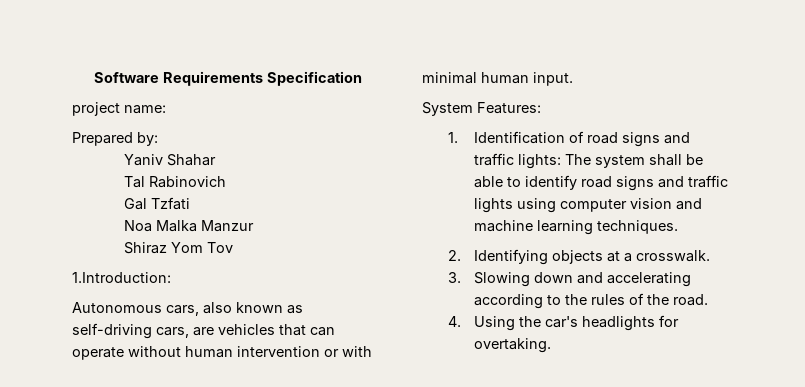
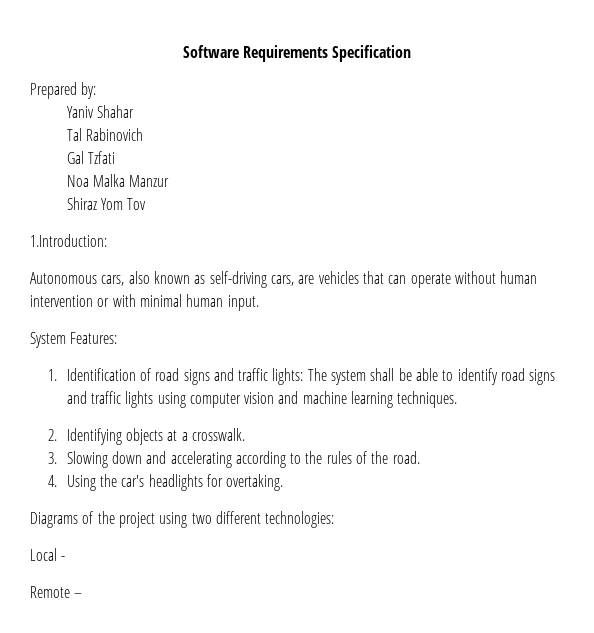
[72,102,166,116] // project name: -> (412, 53) none
(551, 345) none -> [30,511,335,528] [30,548,66,561] [30,586,83,598] // Diagrams of the project using two different technologies: // Local - // Remote –

